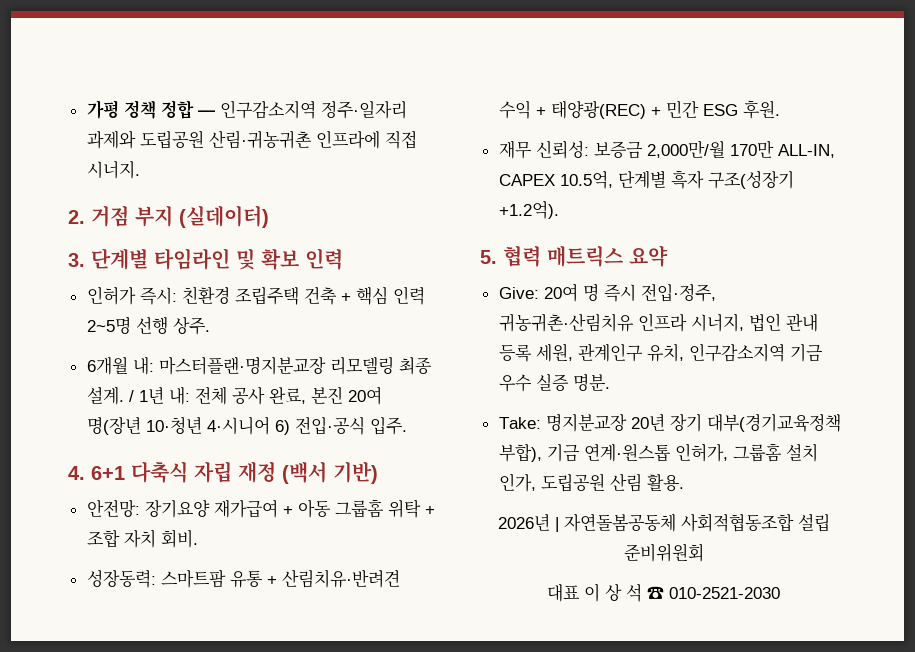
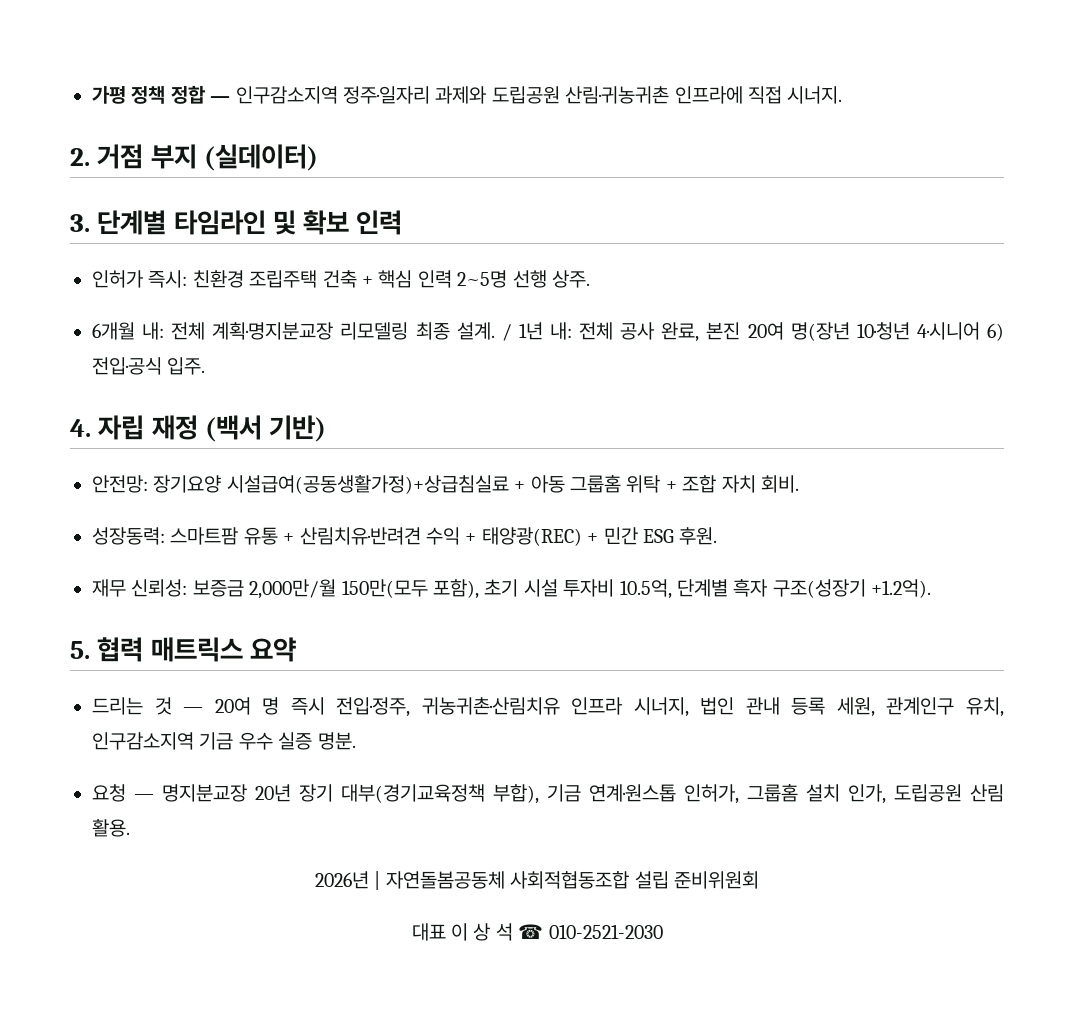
[158,356,326,375] 마스터플랜·명지분교장 -> [171,322,334,340] 전체 계획·명지분교장
[91,461,188,483] 6+1 다축식 -> (91, 428) none
[213,499,278,518] 재가급여 -> [226,475,509,494] 시설급여(공동생활가정)+상급침실료
[729,140,835,158] [498,174,555,186] 170만 ALL-IN, CAPEX -> [341,579,615,599] 150만(모두 포함), 초기 시설 투자비
[498,287,539,299] Give: -> [92,697,204,715] 드리는 것 —
[498,417,541,429] Take: -> [92,784,154,802] 요청 —

